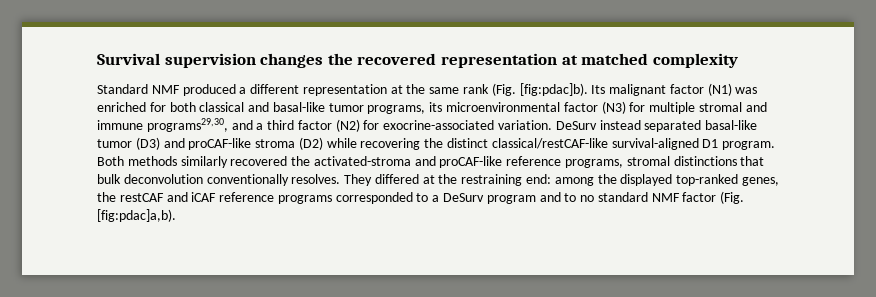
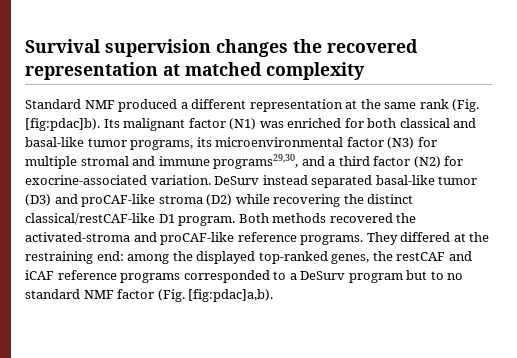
[611,138,699,150] survival-aligned -> (155, 219) none
[180,156,228,168] similarly -> (327, 218) none
[565,156,765,168] [97,174,341,186] programs, stromal distinctions that bulk deconvolution conventionally resolves. -> [300,235,364,245] programs.
[539,192,561,202] and -> [406,270,428,280] but

